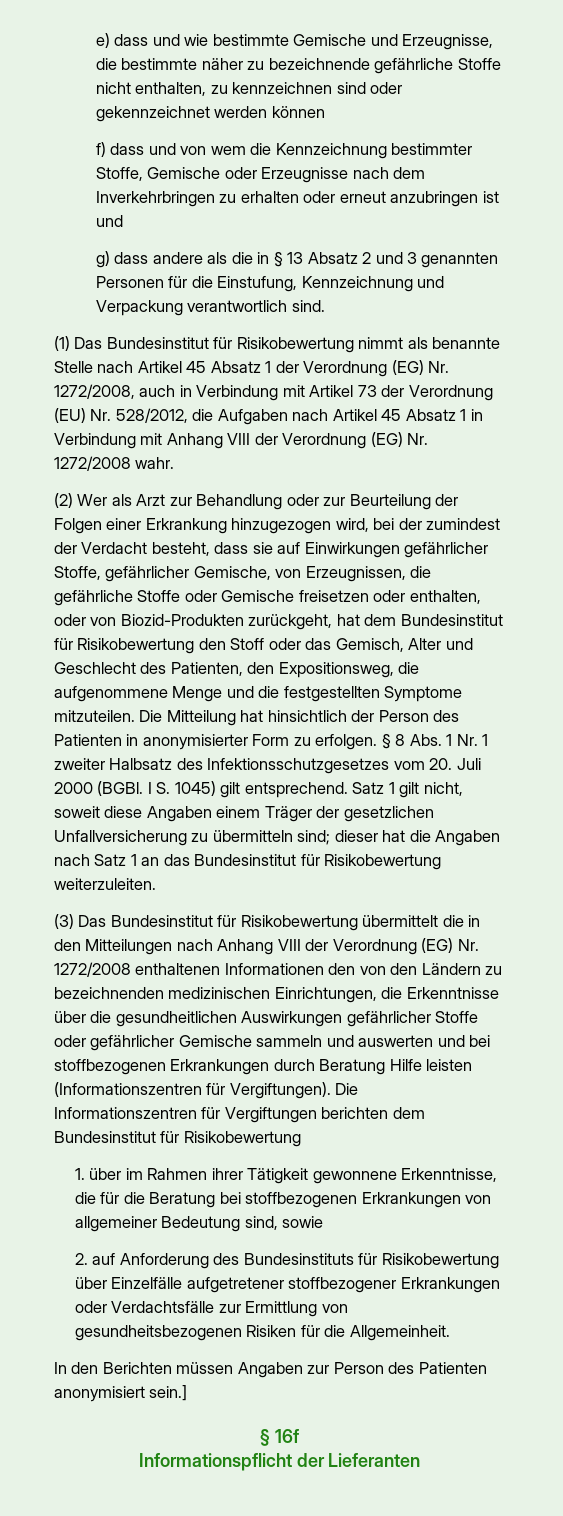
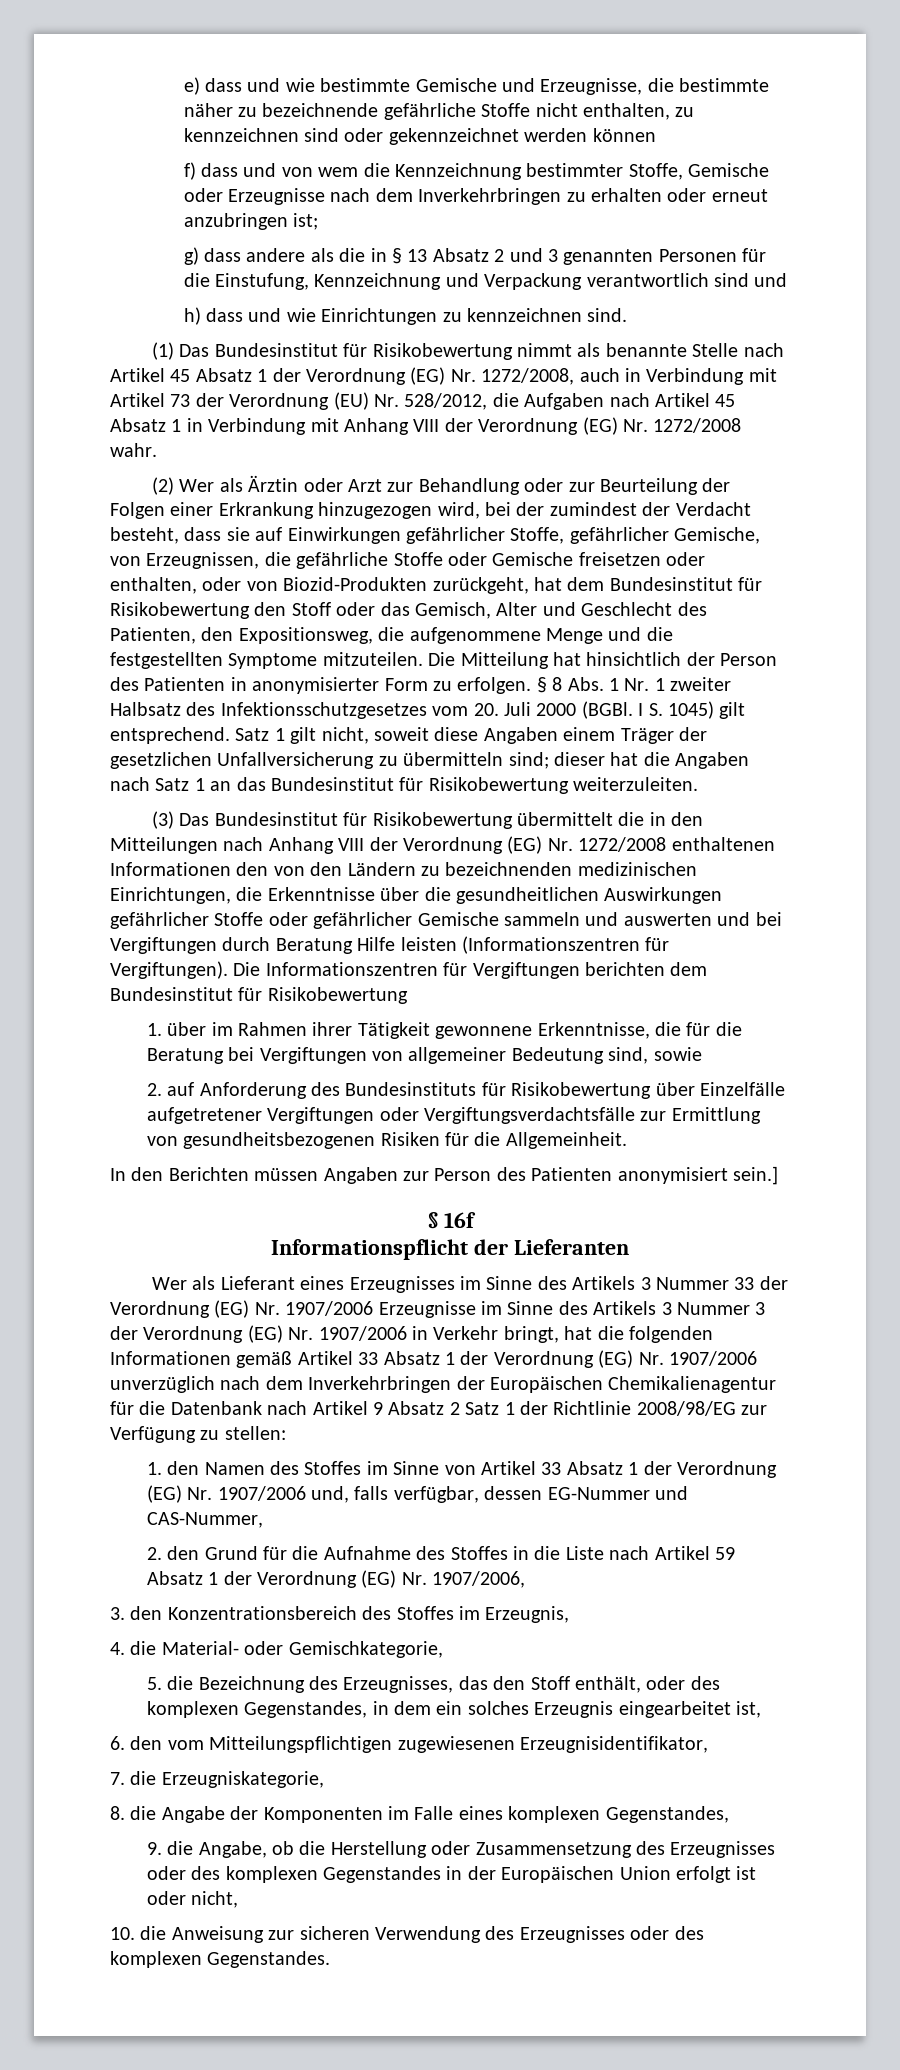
[482,191,499,203] [96,215,124,227] ist und -> [292,213,318,230] ist;
(288, 306) none -> [713,273,788,287] [183,307,582,325] sind und // h) dass und wie Einrichtungen zu kennzeichnen
(132, 500) none -> [248,475,343,492] Ärztin oder
[54,1059,270,1075] stoffbezogenen Erkrankungen -> [110,937,217,954] Vergiftungen
[245,1192,461,1208] stoffbezogenen Erkrankungen -> [259,1047,367,1064] Vergiftungen
[288,1277,500,1293] [75,1301,215,1313] stoffbezogener Erkrankungen oder Verdachtsfälle -> [267,1107,635,1124] Vergiftungen oder Vergiftungsverdachtsfälle
(421, 1460) none -> [152,1276,788,1293] [110,1300,766,1318] [110,1325,713,1343] [110,1350,757,1368] [110,1376,777,1393] [110,1401,768,1416] [110,1426,286,1443] [146,1461,777,1478] [146,1485,688,1503] [146,1512,263,1528] [146,1546,735,1560] [146,1570,526,1588] [110,1606,570,1623] [110,1641,443,1658] [146,1676,720,1693] [146,1701,761,1718] [110,1736,708,1753] [110,1771,324,1788] [110,1806,729,1823] [146,1841,776,1858] [146,1866,757,1883] [146,1891,239,1908] [110,1926,704,1943] [110,1951,331,1968] // Wer als Lieferant eines Erzeugnisses im Sinne des Artikels 3 Nummer 33 der Verordnung (EG) Nr. 1907/2006 Erzeugnisse im Sinne des Artikels 3 Nummer 3 der Verordnung (EG) Nr. 1907/2006 in Verkehr bringt, hat die folgenden Informationen gemäß Artikel 33 Absatz 1 der Verordnung (EG) Nr. 1907/2006 unverzüglich nach dem Inverkehrbringen der Europäischen Chemikalienagentur für die Datenbank nach Artikel 9 Absatz 2 Satz 1 der Richtlinie 2008/98/EG zur Verfügung zu stellen: // 1. den Namen des Stoffes im Sinne von Artikel 33 Absatz 1 der Verordnung (EG) Nr. 1907/2006 und, falls verfügbar, dessen EG-Nummer und CAS-Nummer, // 2. den Grund für die Aufnahme des Stoffes in die Liste nach Artikel 59 Absatz 1 der Verordnung (EG) Nr. 1907/2006, // 3. den Konzentrationsbereich des Stoffes im Erzeugnis, // 4. die Material- oder Gemischkategorie, // 5. die Bezeichnung des Erzeugnisses, das den Stoff enthält, oder des komplexen Gegenstandes, in dem ein solches Erzeugnis eingearbeitet ist, // 6. den vom Mitteilungspflichtigen zugewiesenen Erzeugnisidentifikator, // 7. die Erzeugniskategorie, // 8. die Angabe der Komponenten im Falle eines komplexen Gegenstandes, // 9. die Angabe, ob die Herstellung oder Zusammensetzung des Erzeugnisses oder des komplexen Gegenstandes in der Europäischen Union erfolgt ist oder nicht, // 10. die Anweisung zur sicheren Verwendung des Erzeugnisses oder des komplexen Gegenstandes.

